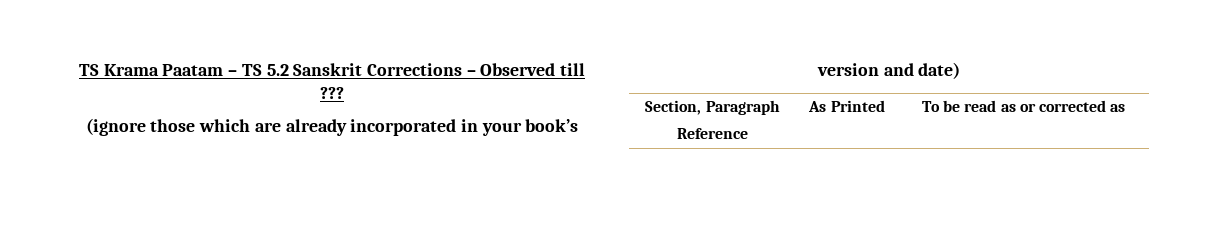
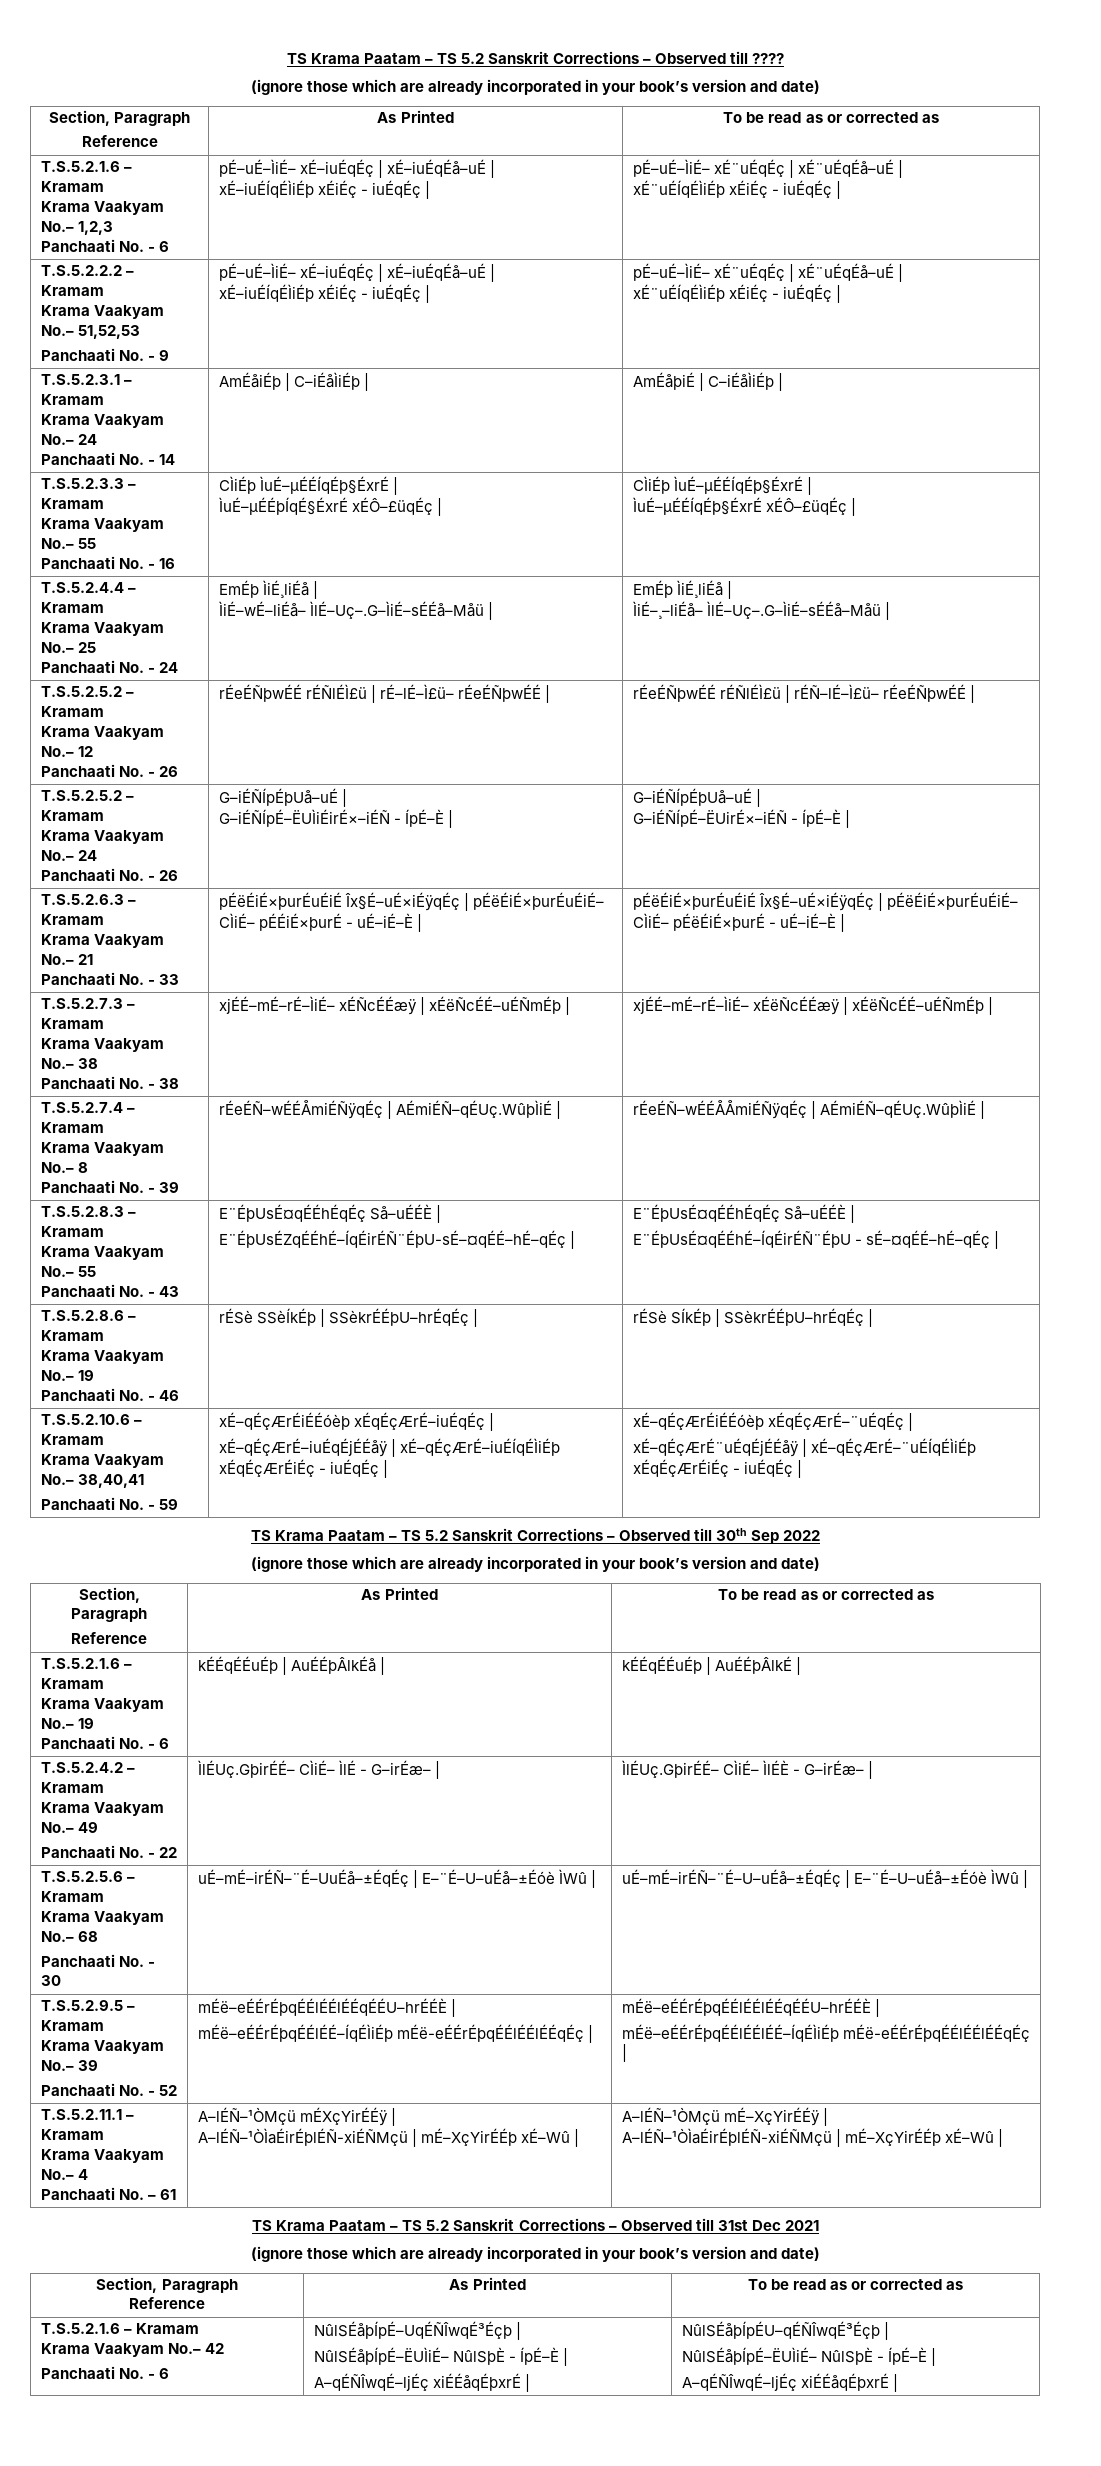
[320,87,344,99] ??? -> [752,53,785,64] ????
(1126, 108) none -> [40,161,132,172] [40,181,104,192] [40,201,164,215] [40,221,113,235] [40,239,170,252] [218,159,496,178] [218,180,431,199] [632,159,904,178] [632,180,842,199] [40,265,134,276] [40,285,104,296] [40,305,164,319] [40,325,140,339] [40,348,170,361] [218,263,496,282] [218,284,431,303] [632,263,904,282] [632,284,842,303] [40,374,132,385] [40,394,104,405] [40,414,164,428] [40,434,97,445] [40,452,176,465] [218,372,370,391] [632,372,784,391] [40,478,136,489] [40,498,104,509] [40,518,164,532] [40,538,96,549] [40,556,176,569] [218,476,398,495] [218,497,442,516] [632,476,812,495] [632,497,856,516] [40,582,136,593] [40,602,104,613] [40,622,164,636] [40,642,96,653] [40,660,179,673] [218,580,318,599] [218,601,493,620] [632,580,732,599] [632,601,890,620] [40,686,134,697] [40,706,104,717] [40,726,164,740] [40,746,93,757] [40,764,179,777] [218,684,551,703] [632,684,976,703] [40,790,134,801] [40,810,104,821] [40,830,164,844] [40,850,97,861] [40,868,179,881] [218,788,347,807] [218,809,454,828] [632,788,761,807] [632,809,851,828] [40,894,136,905] [40,914,104,925] [40,934,164,948] [40,954,93,965] [40,972,180,985] [218,892,605,911] [218,913,423,932] [632,892,1019,911] [632,913,846,932] [40,998,135,1009] [40,1018,104,1029] [40,1038,164,1052] [40,1058,98,1069] [40,1076,180,1089] [218,996,571,1015] [632,996,994,1015] [40,1102,135,1113] [40,1122,104,1133] [40,1142,164,1156] [40,1162,88,1173] [40,1180,180,1193] [218,1100,562,1119] [632,1100,986,1119] [40,1206,136,1217] [40,1226,104,1237] [40,1246,164,1260] [40,1266,96,1277] [40,1284,180,1297] [218,1204,441,1223] [218,1230,575,1249] [632,1204,855,1223] [632,1230,1000,1249] [40,1310,136,1321] [40,1330,104,1341] [40,1350,164,1364] [40,1370,94,1381] [40,1388,180,1401] [218,1308,479,1327] [632,1308,874,1327] [40,1414,142,1425] [40,1434,104,1445] [40,1454,164,1468] [40,1474,144,1488] [40,1497,179,1510] [218,1412,494,1431] [218,1438,560,1457] [218,1459,389,1478] [632,1412,913,1431] [632,1438,976,1457] [632,1459,803,1478] [250,1528,821,1544] [250,1556,821,1572] [78,1587,140,1603] [71,1608,147,1622] [71,1632,147,1644] [361,1587,438,1600] [718,1589,934,1600] [40,1658,132,1669] [40,1678,104,1689] [40,1698,164,1712] [40,1718,94,1729] [40,1736,170,1749] [197,1656,386,1675] [621,1656,802,1675] [40,1762,135,1773] [40,1782,104,1793] [40,1802,164,1816] [40,1822,98,1833] [40,1845,178,1858] [197,1760,441,1779] [621,1760,874,1779] [40,1871,135,1882] [40,1891,104,1902] [40,1911,164,1925] [40,1931,98,1942] [40,1954,155,1967] [40,1975,61,1986] [197,1869,597,1888] [621,1869,1029,1888] [40,2000,135,2011] [40,2020,104,2031] [40,2040,164,2054] [40,2060,98,2071] [40,2083,178,2096] [197,1998,456,2017] [197,2024,593,2043] [621,1998,880,2017] [621,2024,1030,2042] [621,2044,627,2062] [40,2109,134,2120] [40,2129,104,2140] [40,2149,164,2163] [40,2169,88,2180] [40,2187,177,2200] [197,2107,396,2126] [197,2128,580,2147] [621,2107,828,2126] [621,2128,1004,2147] [252,2218,819,2231] [250,2246,821,2262] [96,2277,238,2293] [129,2297,205,2309] [449,2277,526,2290] [747,2279,964,2290] [40,2323,199,2334] [40,2343,225,2357] [40,2366,170,2379] [313,2321,521,2340] [313,2347,569,2366] [313,2373,530,2392] [681,2321,889,2340] [681,2347,937,2366] [681,2373,898,2392] // T.S.5.2.1.6 – Kramam // Krama Vaakyam No.– 1,2,3 // Panchaati No. - 6 | pÉ–uÉ–ÌiÉ– xÉ–iuÉqÉç | xÉ–iuÉqÉå–uÉ | // xÉ–iuÉÍqÉÌiÉþ xÉiÉç - iuÉqÉç | | pÉ–uÉ–ÌiÉ– xÉ¨uÉqÉç | xÉ¨uÉqÉå–uÉ | // xÉ¨uÉÍqÉÌiÉþ xÉiÉç - iuÉqÉç | // T.S.5.2.2.2 – Kramam // Krama Vaakyam No.– 51,52,53 // Panchaati No. - 9 | pÉ–uÉ–ÌiÉ– xÉ–iuÉqÉç | xÉ–iuÉqÉå–uÉ | // xÉ–iuÉÍqÉÌiÉþ xÉiÉç - iuÉqÉç | | pÉ–uÉ–ÌiÉ– xÉ¨uÉqÉç | xÉ¨uÉqÉå–uÉ | // xÉ¨uÉÍqÉÌiÉþ xÉiÉç - iuÉqÉç | // T.S.5.2.3.1 – Kramam // Krama Vaakyam No.– 24 // Panchaati No. - 14 | AmÉåiÉþ | C–iÉåÌiÉþ | | AmÉåþiÉ | C–iÉåÌiÉþ | // T.S.5.2.3.3 – Kramam // Krama Vaakyam No.– 55 // Panchaati No. - 16 | CÌiÉþ ÌuÉ–µÉÉÍqÉþ§ÉxrÉ | // ÌuÉ–µÉÉþÍqÉ§ÉxrÉ xÉÔ–£üqÉç | | CÌiÉþ ÌuÉ–µÉÉÍqÉþ§ÉxrÉ | // ÌuÉ–µÉÉÍqÉþ§ÉxrÉ xÉÔ–£üqÉç | // T.S.5.2.4.4 – Kramam // Krama Vaakyam No.– 25 // Panchaati No. - 24 | EmÉþ ÌiÉ¸liÉå | // ÌiÉ–wÉ–liÉå– ÌlÉ–Uç–.G–ÌiÉ–sÉÉå–Måü | | EmÉþ ÌiÉ¸liÉå | // ÌiÉ–¸–liÉå– ÌlÉ–Uç–.G–ÌiÉ–sÉÉå–Måü | // T.S.5.2.5.2 – Kramam // Krama Vaakyam No.– 12 // Panchaati No. - 26 | rÉeÉÑþwÉÉ rÉÑlÉÌ£ü | rÉ–lÉ–Ì£ü– rÉeÉÑþwÉÉ | | rÉeÉÑþwÉÉ rÉÑlÉÌ£ü | rÉÑ–lÉ–Ì£ü– rÉeÉÑþwÉÉ | // T.S.5.2.5.2 – Kramam // Krama Vaakyam No.– 24 // Panchaati No. - 26 | G–iÉÑÍpÉþUå–uÉ | // G–iÉÑÍpÉ–ËUÌiÉirÉ×–iÉÑ - ÍpÉ–È | | G–iÉÑÍpÉþUå–uÉ | // G–iÉÑÍpÉ–ËUirÉ×–iÉÑ - ÍpÉ–È | // T.S.5.2.6.3 – Kramam // Krama Vaakyam No.– 21 // Panchaati No. - 33 | pÉëÉiÉ×þurÉuÉiÉ Îx§É–uÉ×iÉÿqÉç | pÉëÉiÉ×þurÉuÉiÉ– CÌiÉ– pÉÉiÉ×þurÉ - uÉ–iÉ–È | | pÉëÉiÉ×þurÉuÉiÉ Îx§É–uÉ×iÉÿqÉç | pÉëÉiÉ×þurÉuÉiÉ– CÌiÉ– pÉëÉiÉ×þurÉ - uÉ–iÉ–È | // T.S.5.2.7.3 – Kramam // Krama Vaakyam No.– 38 // Panchaati No. - 38 | xjÉÉ–mÉ–rÉ–ÌiÉ– xÉÑcÉÉæÿ | xÉëÑcÉÉ–uÉÑmÉþ | | xjÉÉ–mÉ–rÉ–ÌiÉ– xÉëÑcÉÉæÿ | xÉëÑcÉÉ–uÉÑmÉþ | // T.S.5.2.7.4 – Kramam // Krama Vaakyam No.– 8 // Panchaati No. - 39 | rÉeÉÑ–wÉÉÅmiÉÑÿqÉç | AÉmiÉÑ–qÉUç.WûþÌiÉ | | rÉeÉÑ–wÉÉÅÅmiÉÑÿqÉç | AÉmiÉÑ–qÉUç.WûþÌiÉ | // T.S.5.2.8.3 – Kramam // Krama Vaakyam No.– 55 // Panchaati No. - 43 | E¨ÉþUsÉ¤qÉÉhÉqÉç Så–uÉÉÈ | // E¨ÉþUsÉZqÉÉhÉ–ÍqÉirÉÑ¨ÉþU-sÉ–¤qÉÉ–hÉ–qÉç | | E¨ÉþUsÉ¤qÉÉhÉqÉç Så–uÉÉÈ | // E¨ÉþUsÉ¤qÉÉhÉ–ÍqÉirÉÑ¨ÉþU - sÉ–¤qÉÉ–hÉ–qÉç | // T.S.5.2.8.6 – Kramam // Krama Vaakyam No.– 19 // Panchaati No. - 46 | rÉSè SSèÍkÉþ | SSèkrÉÉþU–hrÉqÉç | | rÉSè SÍkÉþ | SSèkrÉÉþU–hrÉqÉç | // T.S.5.2.10.6 – Kramam // Krama Vaakyam No.– 38,40,41 // Panchaati No. - 59 | xÉ–qÉçÆrÉiÉÉóèþ xÉqÉçÆrÉ–iuÉqÉç | // xÉ–qÉçÆrÉ–iuÉqÉjÉÉåÿ | xÉ–qÉçÆrÉ–iuÉÍqÉÌiÉþ xÉqÉçÆrÉiÉç - iuÉqÉç | | xÉ–qÉçÆrÉiÉÉóèþ xÉqÉçÆrÉ–¨uÉqÉç | // xÉ–qÉçÆrÉ¨uÉqÉjÉÉåÿ | xÉ–qÉçÆrÉ–¨uÉÍqÉÌiÉþ xÉqÉçÆrÉiÉç - iuÉqÉç | // TS Krama Paatam – TS 5.2 Sanskrit Corrections – Observed till 30th Sep 2022 // (ignore those which are already incorporated in your book’s version and date) // Section, Paragraph // Reference | As Printed | To be read as or corrected as // T.S.5.2.1.6 – Kramam // Krama Vaakyam No.– 19 // Panchaati No. - 6 | kÉÉqÉÉuÉþ | AuÉÉþÂlkÉå | | kÉÉqÉÉuÉþ | AuÉÉþÂlkÉ | // T.S.5.2.4.2 – Kramam // Krama Vaakyam No.– 49 // Panchaati No. - 22 | ÌlÉUç.GþirÉÉ– CÌiÉ– ÌlÉ - G–irÉæ– | | ÌlÉUç.GþirÉÉ– CÌiÉ– ÌlÉÈ - G–irÉæ– | // T.S.5.2.5.6 – Kramam // Krama Vaakyam No.– 68 // Panchaati No. - 30 | uÉ–mÉ–irÉÑ–¨É–UuÉå–±ÉqÉç | E–¨É–U–uÉå–±Éóè ÌWû | | uÉ–mÉ–irÉÑ–¨É–U–uÉå–±ÉqÉç | E–¨É–U–uÉå–±Éóè ÌWû | // T.S.5.2.9.5 – Kramam // Krama Vaakyam No.– 39 // Panchaati No. - 52 | mÉë–eÉÉrÉþqÉÉlÉÉlÉÉqÉÉU–hrÉÉÈ | // mÉë–eÉÉrÉþqÉÉlÉÉ–ÍqÉÌiÉþ mÉë-eÉÉrÉþqÉÉlÉÉlÉÉqÉç | | mÉë–eÉÉrÉþqÉÉlÉÉlÉÉqÉÉU–hrÉÉÈ | // mÉë–eÉÉrÉþqÉÉlÉÉlÉÉ–ÍqÉÌiÉþ mÉë-eÉÉrÉþqÉÉlÉÉlÉÉqÉç | // T.S.5.2.11.1 – Kramam // Krama Vaakyam No.– 4 // Panchaati No. – 61 | A–lÉÑ–¹ÒMçü mÉXçYirÉÉÿ | A–lÉÑ–¹ÒÌaÉirÉþlÉÑ-xiÉÑMçü | mÉ–XçYirÉÉþ xÉ–Wû | | A–lÉÑ–¹ÒMçü mÉ–XçYirÉÉÿ | A–lÉÑ–¹ÒÌaÉirÉþlÉÑ-xiÉÑMçü | mÉ–XçYirÉÉþ xÉ–Wû | // TS Krama Paatam – TS 5.2 Sanskrit Corrections – Observed till 31st Dec 2021 // (ignore those which are already incorporated in your book’s version and date) // Section, Paragraph // Reference | As Printed | To be read as or corrected as // T.S.5.2.1.6 – Kramam // Krama Vaakyam No.– 42 // Panchaati No. - 6 | NûlSÉåþÍpÉ–UqÉÑÎwqÉ³Éçþ | // NûlSÉåþÍpÉ–ËUÌiÉ– NûlSþÈ - ÍpÉ–È | // A–qÉÑÎwqÉ–ljÉç xiÉÉåqÉþxrÉ | | NûlSÉåþÍpÉU–qÉÑÎwqÉ³Éçþ | // NûlSÉåþÍpÉ–ËUÌiÉ– NûlSþÈ - ÍpÉ–È | // A–qÉÑÎwqÉ–ljÉç xiÉÉåqÉþxrÉ |

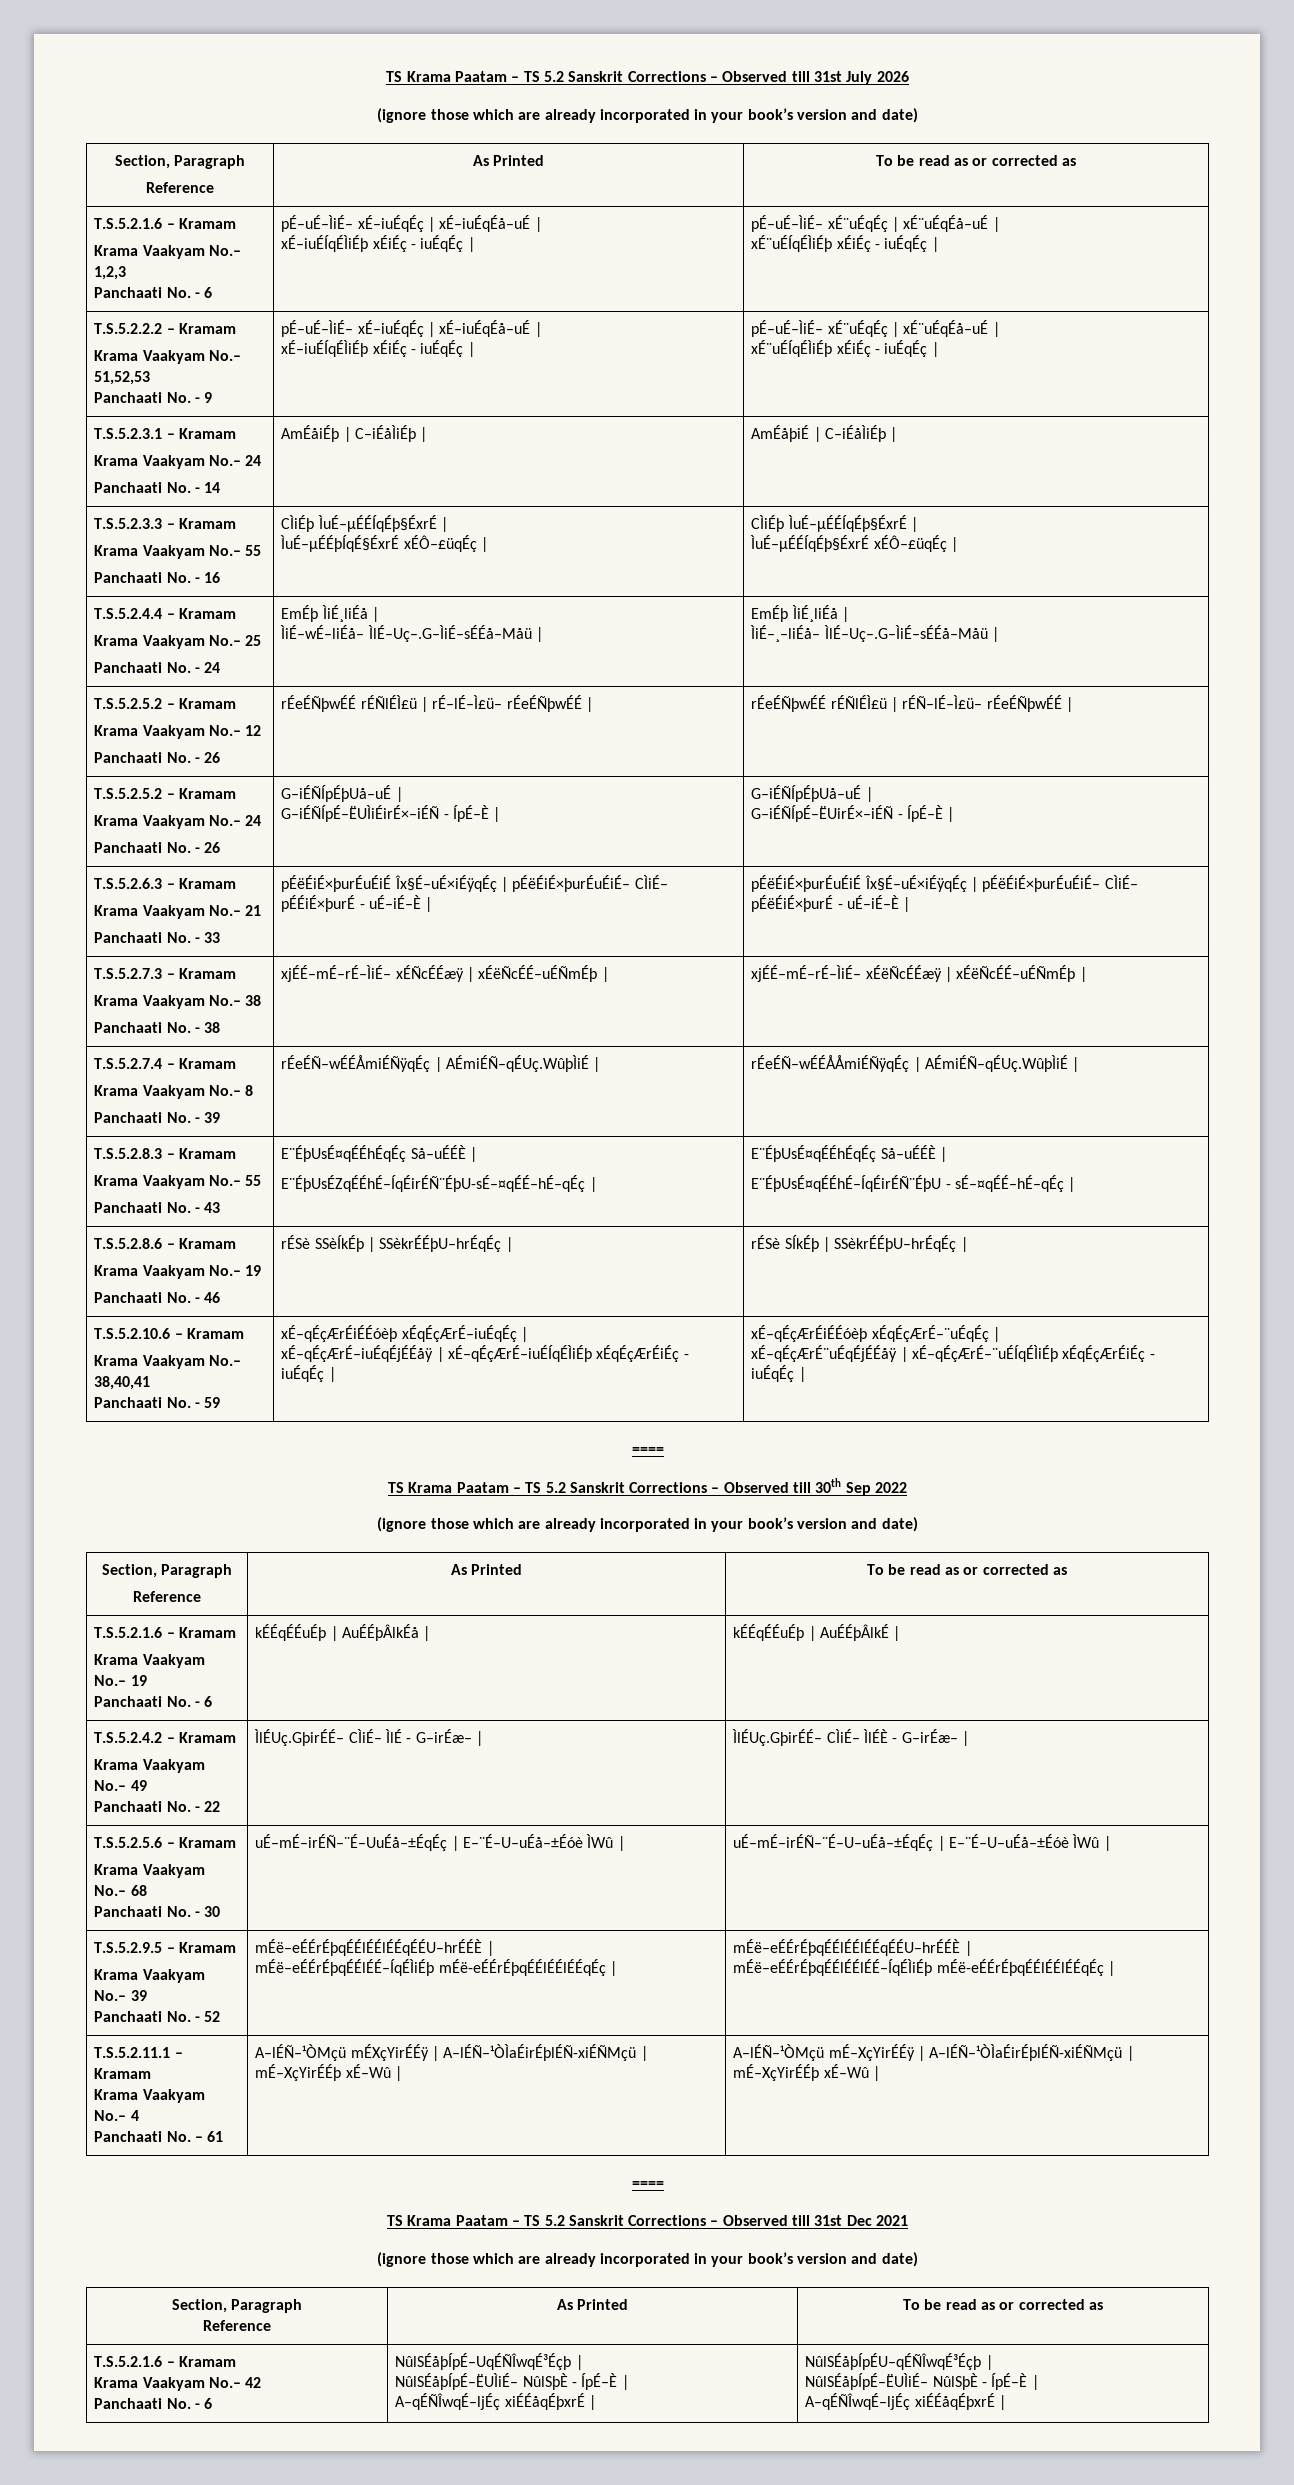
[752,53,785,64] ???? -> [813,71,909,85] 31st July 2026
(803, 1469) none -> [631,1447,664,1454] // ====
(1004, 2138) none -> [631,2181,664,2188] // ====

